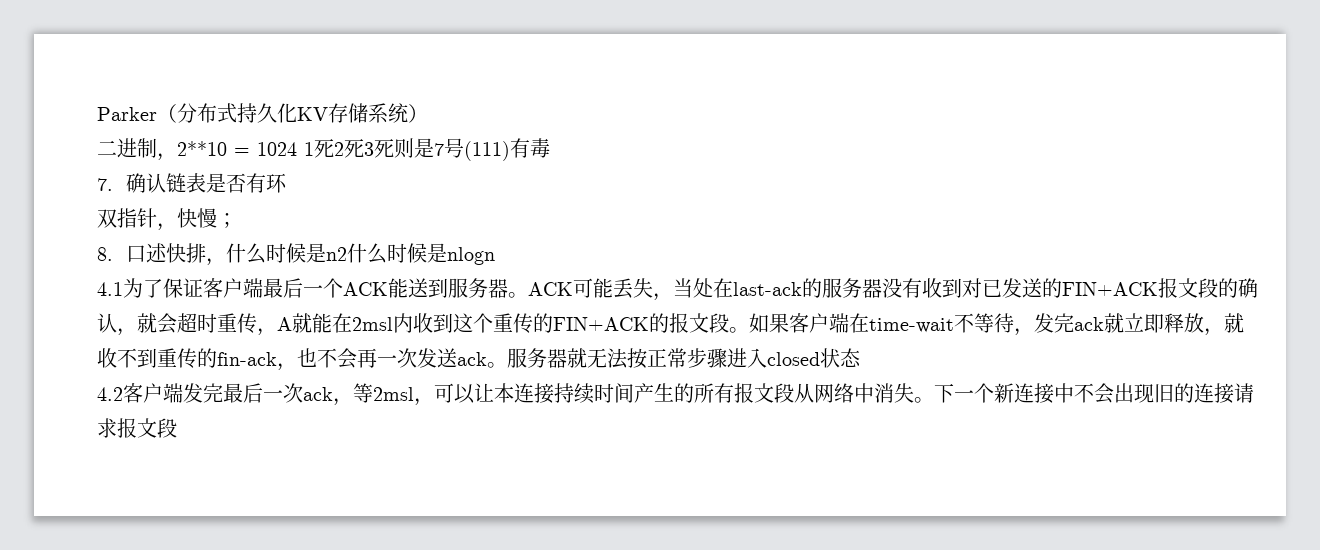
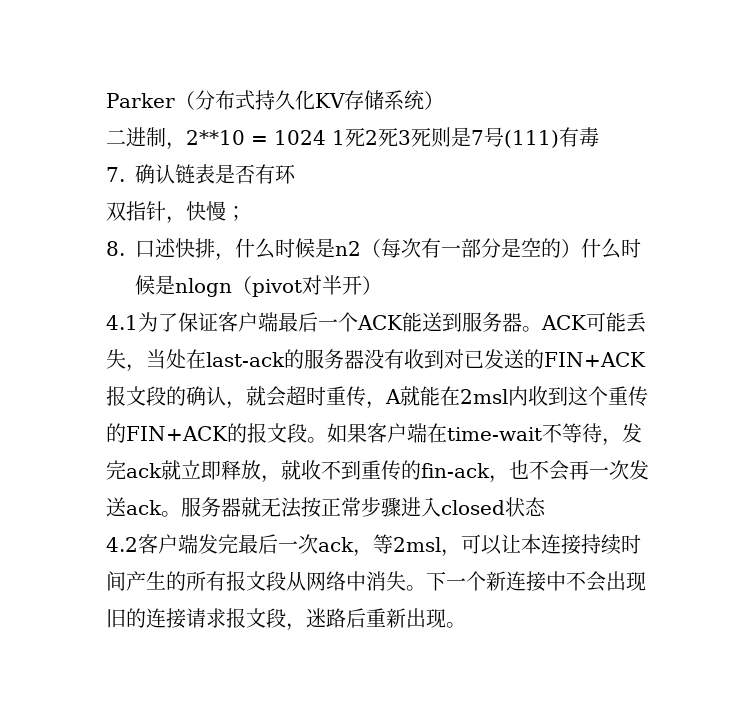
(347, 254) none -> [361,238,581,258] （每次有一部分是空的）
(495, 256) none -> [232,275,382,297] （pivot对半开）
(177, 428) none -> [286,608,466,631] ，迷路后重新出现。

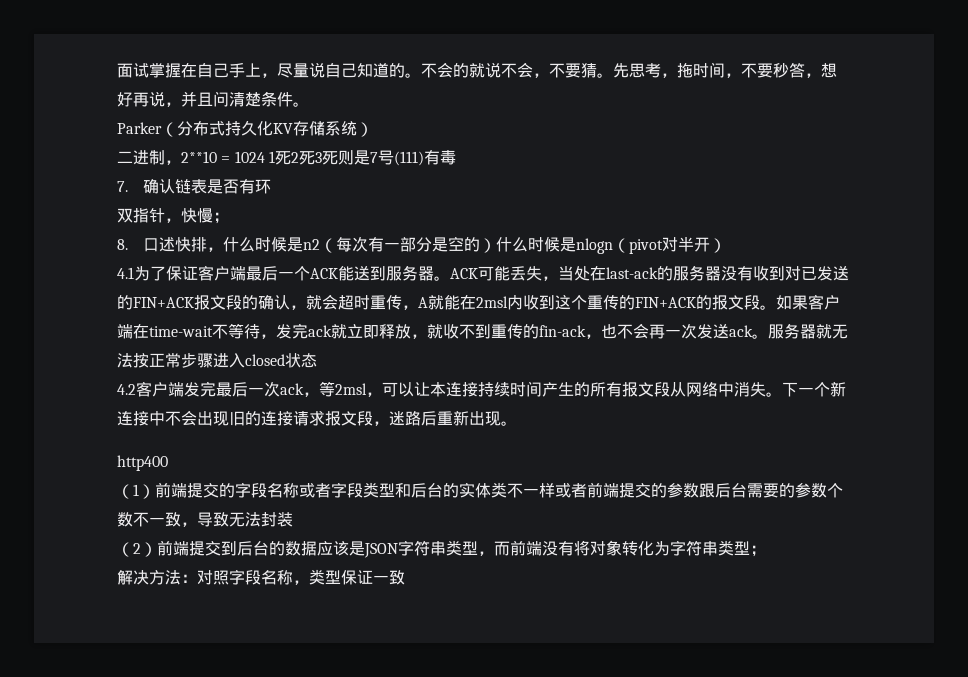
(106, 100) none -> [117,62,837,78] [117,91,309,107] 面试掌握在自己手上，尽量说自己知道的。不会的就说不会，不要猜。先思考，拖时间，不要秒答，想好再说，并且问清楚条件。 //
(466, 625) none -> [117,455,168,471] [117,482,843,499] [117,512,293,527] [117,540,766,558] [117,569,405,585] // http400 // （1）前端提交的字段名称或者字段类型和后台的实体类不一样或者前端提交的参数跟后台需要的参数个数不一致，导致无法封装 // （2）前端提交到后台的数据应该是JSON字符串类型，而前端没有将对象转化为字符串类型； // 解决方法：对照字段名称，类型保证一致

